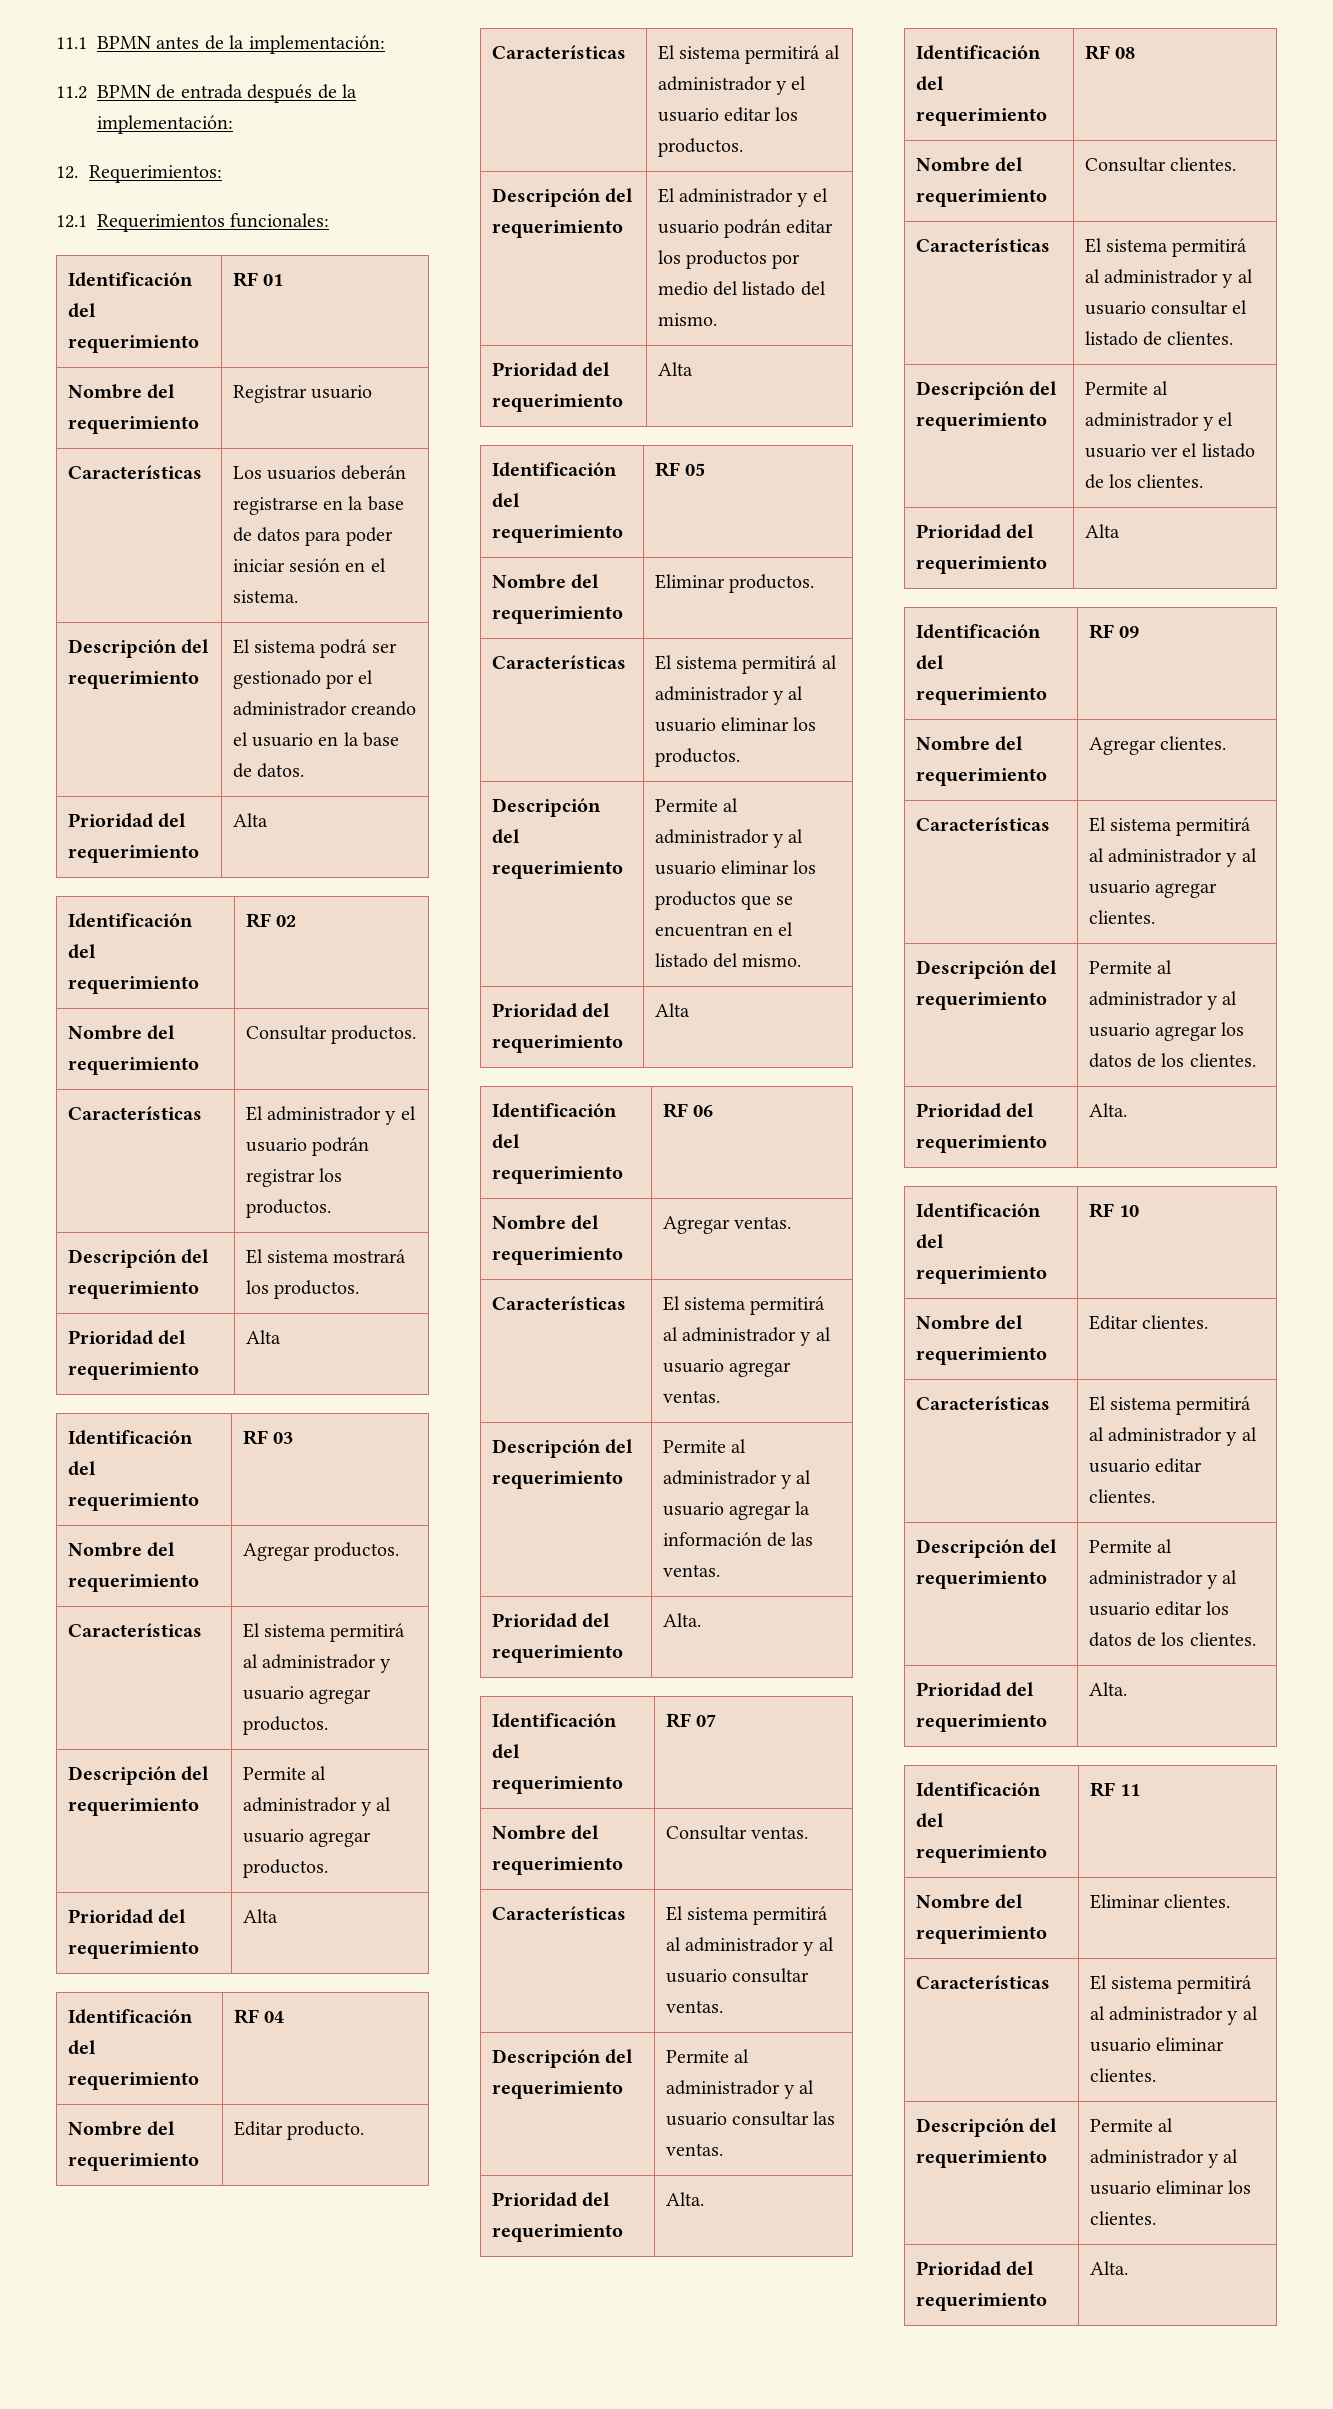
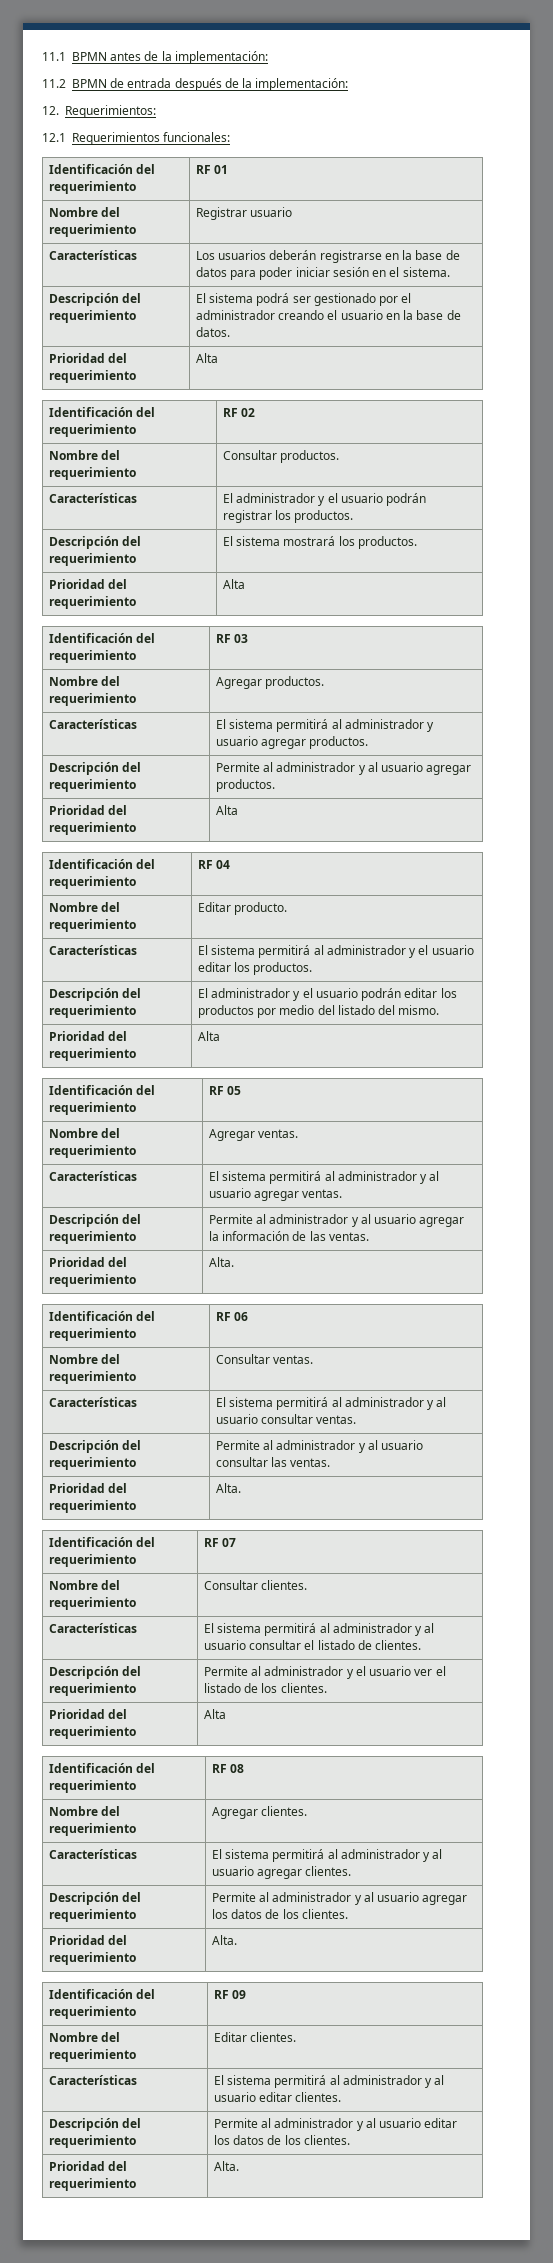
[491,574,599,589] [491,606,623,624] [654,574,814,593] [491,655,626,669] [654,655,837,674] [654,686,804,705] [654,717,817,732] [654,748,740,767] [491,798,601,817] [491,829,520,844] [491,861,623,879] [654,798,738,812] [654,829,804,848] [654,860,817,875] [654,891,794,910] [654,922,794,937] [654,953,802,968] [491,1003,610,1018] [491,1035,623,1053] [654,1003,690,1017] [491,1103,617,1118] [491,1134,520,1149] [491,1166,623,1184] [662,1103,713,1118] // Nombre del requerimiento | Eliminar productos. // Características | El sistema permitirá al administrador y al usuario eliminar los productos. // Descripción del requerimiento | Permite al administrador y al usuario eliminar los productos que se encuentran en el listado del mismo. // Prioridad del requerimiento | Alta // Identificación del requerimiento | RF 06 -> (242, 1090) none
[695,1714,716,1727] 07 -> [234,1312,249,1321] 06
[1114,47,1135,59] 08 -> [222,1538,237,1547] 07
[1118,626,1139,638] 09 -> [230,1764,245,1773] 08
[1118,1205,1139,1217] 10 -> [232,1990,247,1999] 09
[915,1782,1041,1797] [915,1813,944,1828] [915,1845,1047,1863] [1089,1782,1140,1797] [915,1894,1023,1909] [915,1926,1047,1944] [1089,1894,1230,1909] [915,1975,1050,1989] [1089,1975,1253,1994] [1089,2006,1258,2025] [1089,2037,1224,2052] [1089,2068,1156,2082] [915,2118,1057,2137] [915,2150,1047,2168] [1089,2118,1173,2132] [1089,2149,1239,2168] [1089,2180,1252,2195] [1089,2211,1156,2225] [915,2261,1034,2276] [915,2293,1047,2311] [1089,2261,1128,2275] // Identificación del requerimiento | RF 11 // Nombre del requerimiento | Eliminar clientes. // Características | El sistema permitirá al administrador y al usuario eliminar clientes. // Descripción del requerimiento | Permite al administrador y al usuario eliminar los clientes. // Prioridad del requerimiento | Alta. -> (239, 2166) none

